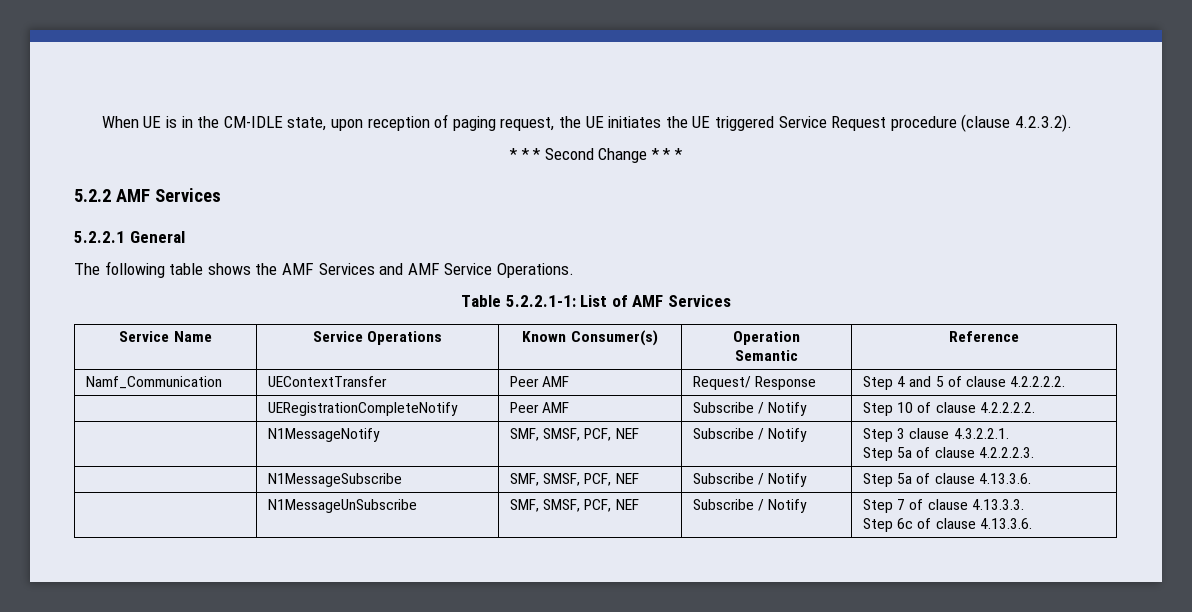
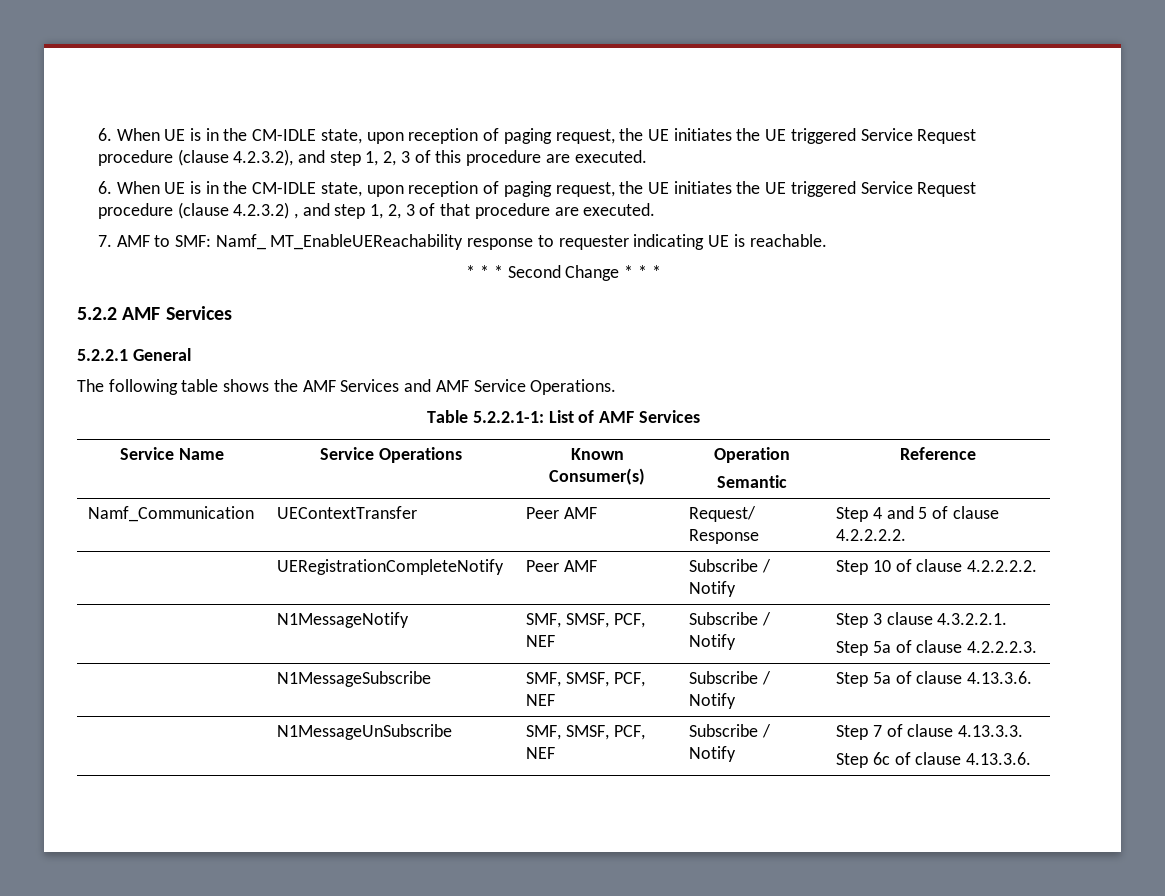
(101, 122) none -> [97,128,112,141] 6.
[1014,114,1072,132] 4.2.3.2). -> [233,149,647,166] [97,181,977,197] [97,202,656,219] [97,234,827,250] 4.2.3.2), and step 1, 2, 3 of this procedure are executed. // 6. When UE is in the CM-IDLE state, upon reception of paging request, the UE initiates the UE triggered Service Request procedure (clause 4.2.3.2) , and step 1, 2, 3 of that procedure are executed. // 7. AMF to SMF: Namf_ MT_EnableUEReachability response to requester indicating UE is reachable.

